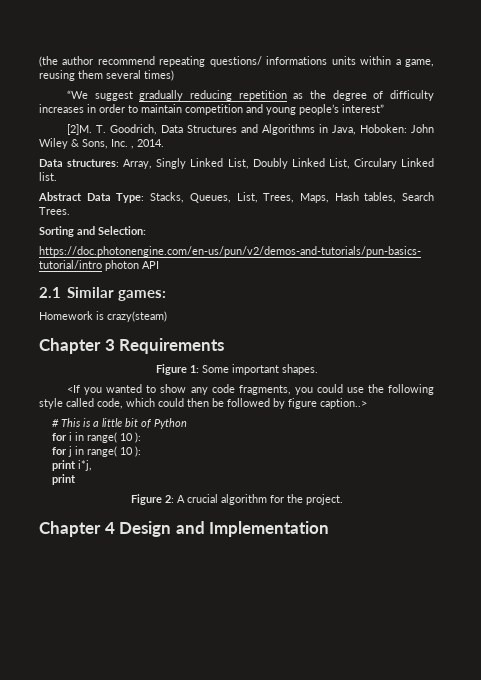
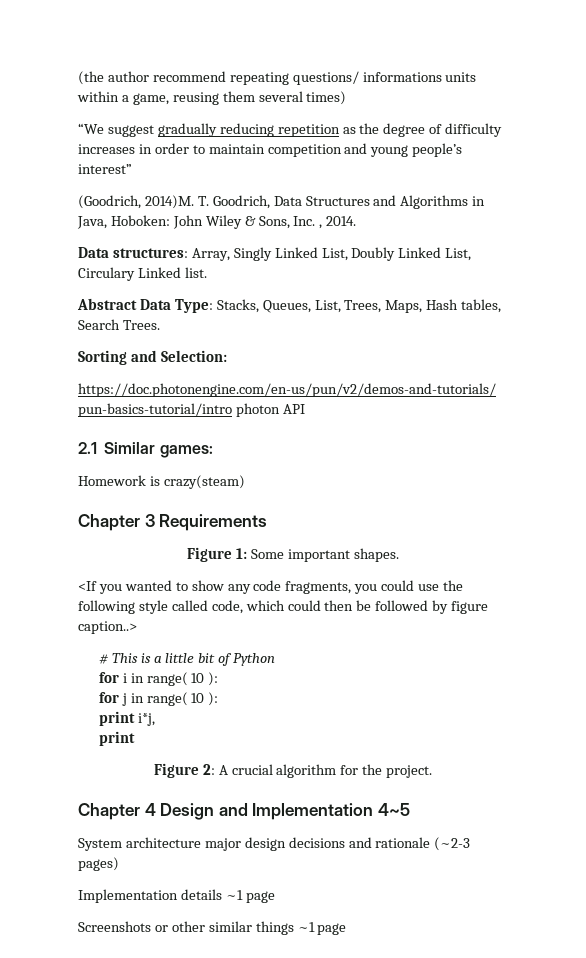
[67,124,93,135] [2]M. -> [78,195,194,209] (Goodrich, 2014)M.
(330, 529) none -> [377,803,410,816] [78,837,471,851] [78,857,119,871] [78,889,275,903] [78,921,347,935] 4~5 // System architecture major design decisions and rationale (~2-3 pages) // Implementation details ~1 page // Screenshots or other similar things ~1 page

